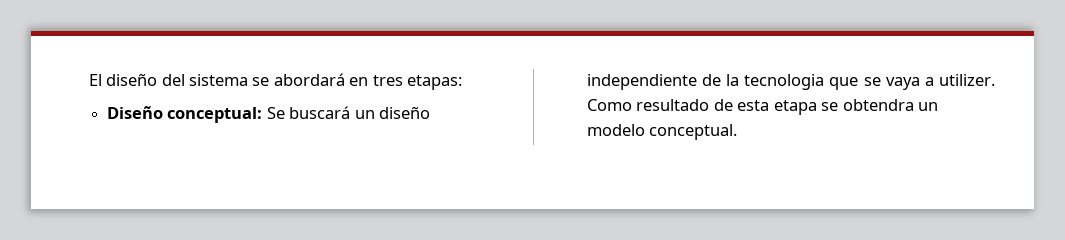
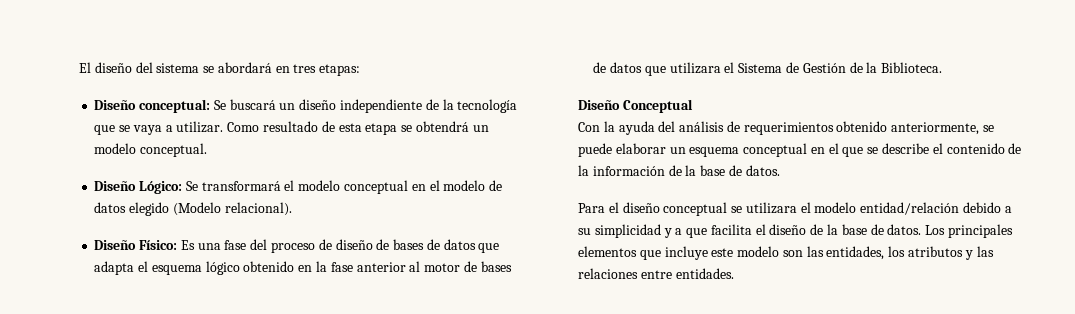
[744,74,825,90] tecnologia -> [457,99,518,113] tecnología
[939,74,996,86] utilizer. -> [176,121,224,133] utilizar.
[842,99,914,111] obtendra -> [415,121,469,132] obtendrá
(738, 132) none -> [94,180,503,194] [94,202,292,216] [94,239,500,253] [94,261,512,275] [593,62,943,76] [577,99,693,113] [577,121,994,135] [577,143,1022,157] [577,165,780,176] [577,202,1012,216] [577,224,1013,238] [577,246,994,260] [577,268,734,279] // Diseño Lógico: Se transformará el modelo conceptual en el modelo de datos elegido (Modelo relacional). // Diseño Físico: Es una fase del proceso de diseño de bases de datos que adapta el esquema lógico obtenido en la fase anterior al motor de bases de datos que utilizara el Sistema de Gestión de la Biblioteca. // Diseño Conceptual // Con la ayuda del análisis de requerimientos obtenido anteriormente, se puede elaborar un esquema conceptual en el que se describe el contenido de la información de la base de datos. // Para el diseño conceptual se utilizara el modelo entidad/relación debido a su simplicidad y a que facilita el diseño de la base de datos. Los principales elementos que incluye este modelo son las entidades, los atributos y las relaciones entre entidades.

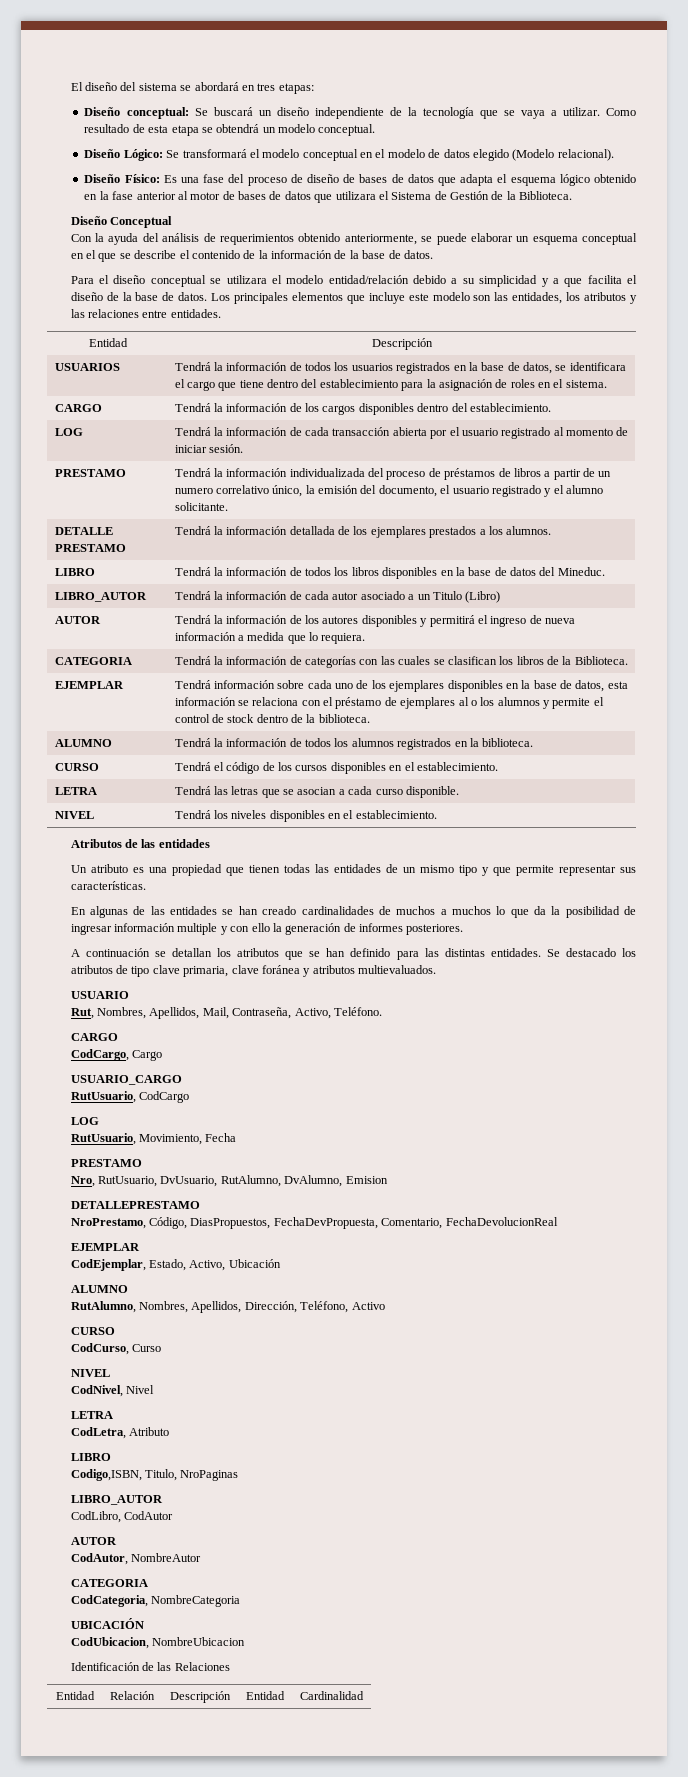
(734, 273) none -> [88,338,128,347] [371,338,433,350] [54,363,120,371] [174,362,626,374] [174,379,607,391] [54,404,102,412] [174,403,551,415] [54,428,83,436] [174,427,629,439] [174,444,243,453] [54,469,126,477] [174,468,612,480] [174,485,604,497] [174,502,228,511] [54,527,113,535] [54,544,126,552] [174,526,552,538] [54,568,95,576] [174,567,605,579] [54,592,147,602] [174,591,501,603] [54,616,101,624] [174,615,576,627] [174,632,366,644] [54,657,132,665] [174,656,628,668] [54,681,124,689] [174,680,628,692] [174,697,604,709] [174,714,370,723] [54,739,112,747] [174,738,534,750] [54,763,99,771] [174,762,498,774] [54,787,97,795] [174,786,459,798] [54,811,94,819] [174,810,437,822] [70,839,210,848] [70,864,636,876] [70,881,146,890] [70,906,637,918] [70,923,464,935] [70,948,636,960] [70,965,437,977] [70,991,129,999] [70,1007,382,1019] [70,1033,118,1041] [70,1049,163,1061] [70,1075,182,1085] [70,1091,190,1103] [70,1117,99,1125] [70,1133,237,1145] [70,1159,142,1167] [70,1175,388,1187] [70,1201,200,1209] [70,1217,558,1229] [70,1243,140,1251] [70,1259,281,1271] [70,1285,128,1293] [70,1301,385,1313] [70,1327,115,1335] [70,1343,162,1355] [70,1369,110,1377] [70,1385,155,1397] [70,1411,113,1419] [70,1427,170,1439] [70,1453,111,1461] [70,1469,239,1481] [70,1495,163,1505] [70,1511,174,1523] [70,1537,117,1545] [70,1553,202,1565] [70,1579,148,1587] [70,1595,241,1607] [70,1618,144,1629] [70,1637,246,1649] [70,1662,230,1671] [55,1691,95,1700] [109,1691,155,1700] [169,1691,231,1703] [245,1691,285,1700] [299,1691,364,1700] // Entidad | Descripción // USUARIOS | Tendrá la información de todos los usuarios registrados en la base de datos, se identificara el cargo que tiene dentro del establecimiento para la asignación de roles en el sistema. // CARGO | Tendrá la información de los cargos disponibles dentro del establecimiento. // LOG | Tendrá la información de cada transacción abierta por el usuario registrado al momento de iniciar sesión. // PRESTAMO | Tendrá la información individualizada del proceso de préstamos de libros a partir de un numero correlativo único, la emisión del documento, el usuario registrado y el alumno solicitante. // DETALLE PRESTAMO | Tendrá la información detallada de los ejemplares prestados a los alumnos. // LIBRO | Tendrá la información de todos los libros disponibles en la base de datos del Mineduc. // LIBRO_AUTOR | Tendrá la información de cada autor asociado a un Titulo (Libro) // AUTOR | Tendrá la información de los autores disponibles y permitirá el ingreso de nueva información a medida que lo requiera. // CATEGORIA | Tendrá la información de categorías con las cuales se clasifican los libros de la Biblioteca. // EJEMPLAR | Tendrá información sobre cada uno de los ejemplares disponibles en la base de datos, esta información se relaciona con el préstamo de ejemplares al o los alumnos y permite el control de stock dentro de la biblioteca. // ALUMNO | Tendrá la información de todos los alumnos registrados en la biblioteca. // CURSO | Tendrá el código de los cursos disponibles en el establecimiento. // LETRA | Tendrá las letras que se asocian a cada curso disponible. // NIVEL | Tendrá los niveles disponibles en el establecimiento. // Atributos de las entidades // Un atributo es una propiedad que tienen todas las entidades de un mismo tipo y que permite representar sus características. // En algunas de las entidades se han creado cardinalidades de muchos a muchos lo que da la posibilidad de ingresar información multiple y con ello la generación de informes posteriores. // A continuación se detallan los atributos que se han definido para las distintas entidades. Se destacado los atributos de tipo clave primaria, clave foránea y atributos multievaluados. // USUARIO // Rut, Nombres, Apellidos, Mail, Contraseña, Activo, Teléfono. // CARGO // CodCargo, Cargo // USUARIO_CARGO // RutUsuario, CodCargo // LOG // RutUsuario, Movimiento, Fecha // PRESTAMO // Nro, RutUsuario, DvUsuario, RutAlumno, DvAlumno, Emision // DETALLEPRESTAMO // NroPrestamo, Código, DiasPropuestos, FechaDevPropuesta, Comentario, FechaDevolucionReal // EJEMPLAR // CodEjemplar, Estado, Activo, Ubicación // ALUMNO // RutAlumno, Nombres, Apellidos, Dirección, Teléfono, Activo // CURSO // CodCurso, Curso // NIVEL // CodNivel, Nivel // LETRA // CodLetra, Atributo // LIBRO // Codigo,ISBN, Titulo, NroPaginas // LIBRO_AUTOR // CodLibro, CodAutor // AUTOR // CodAutor, NombreAutor // CATEGORIA // CodCategoria, NombreCategoria // UBICACIÓN // CodUbicacion, NombreUbicacion // Identificación de las Relaciones // Entidad | Relación | Descripción | Entidad | Cardinalidad

